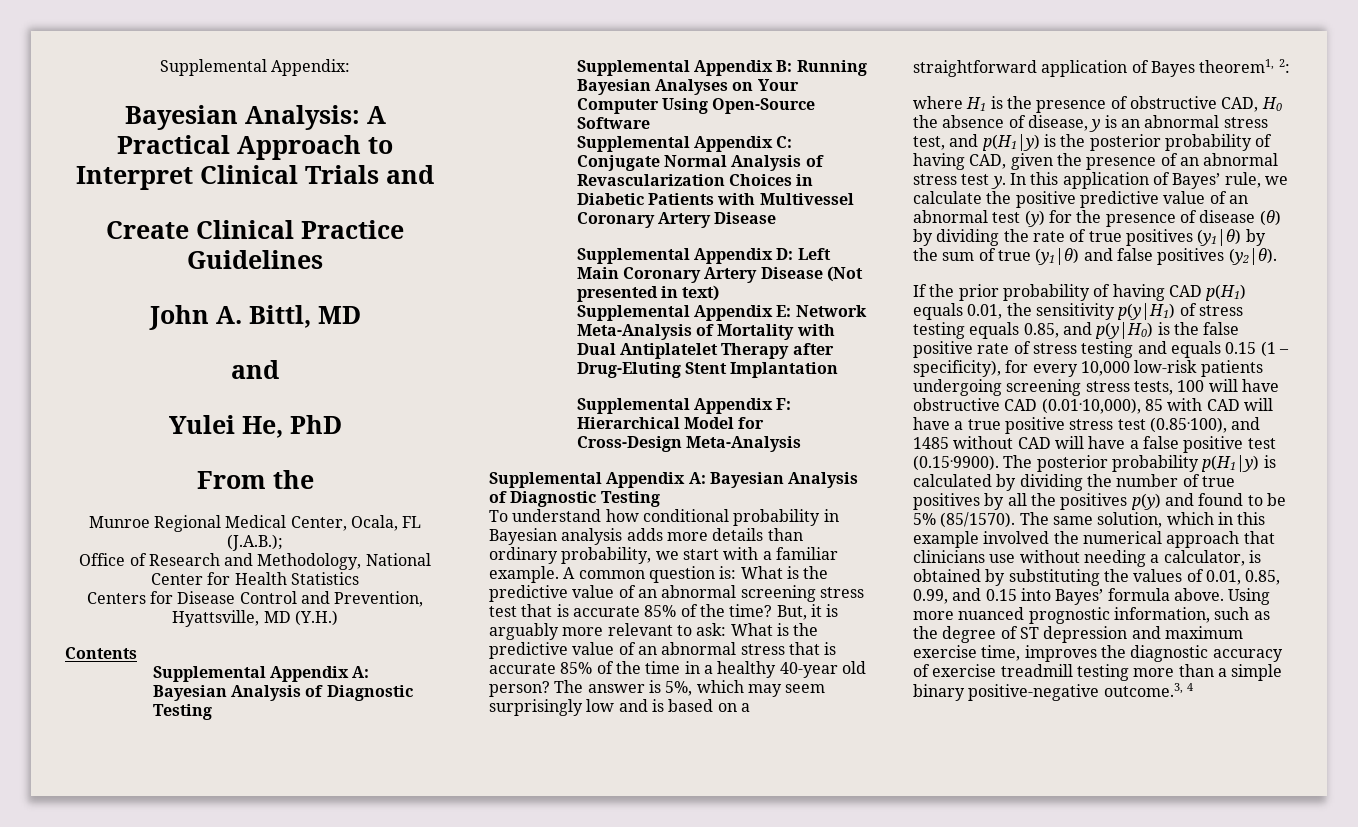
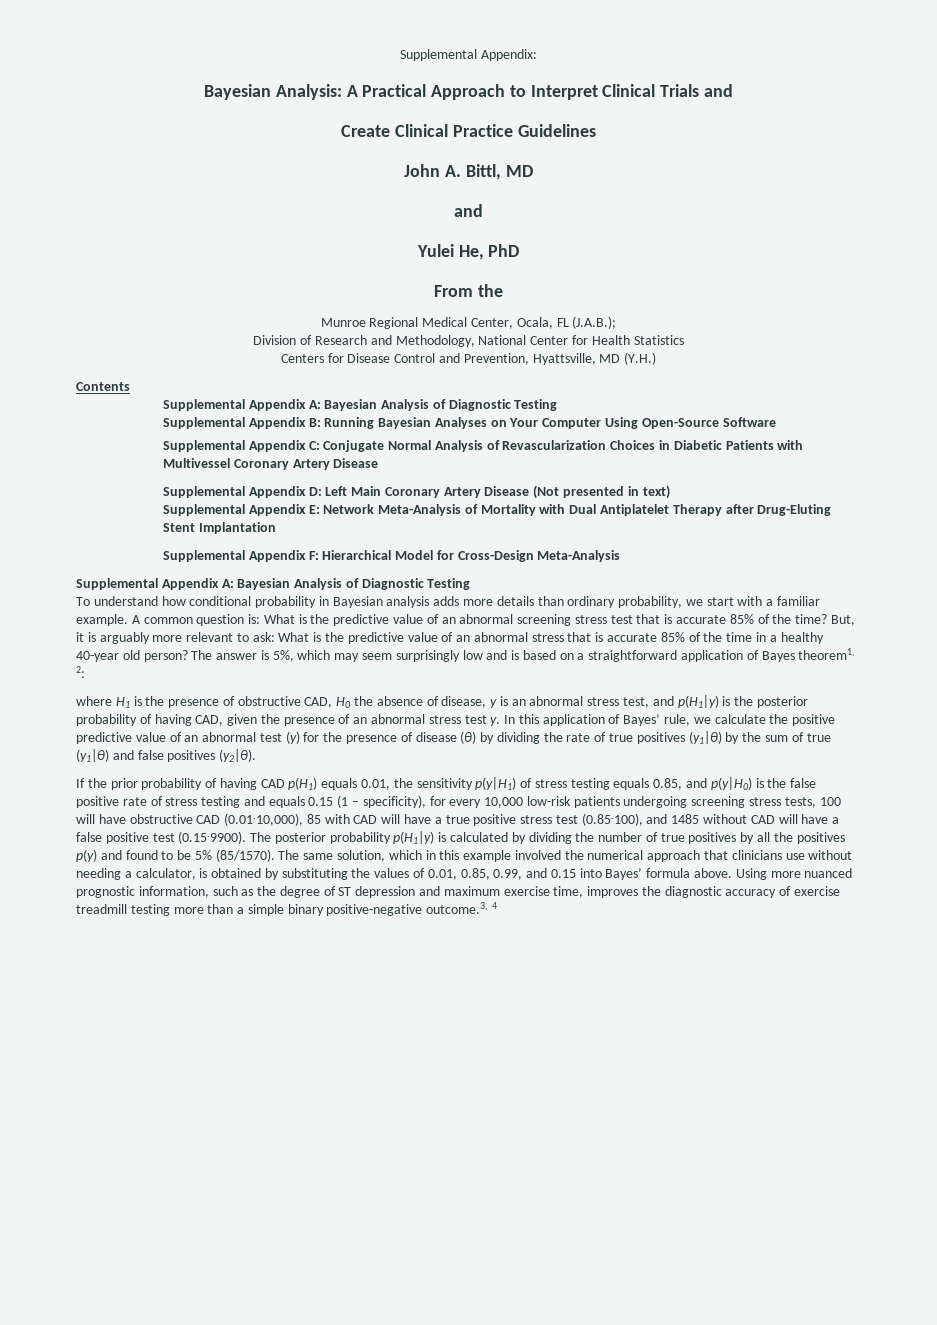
[79,553,126,566] Office -> [253,335,297,345] Division

